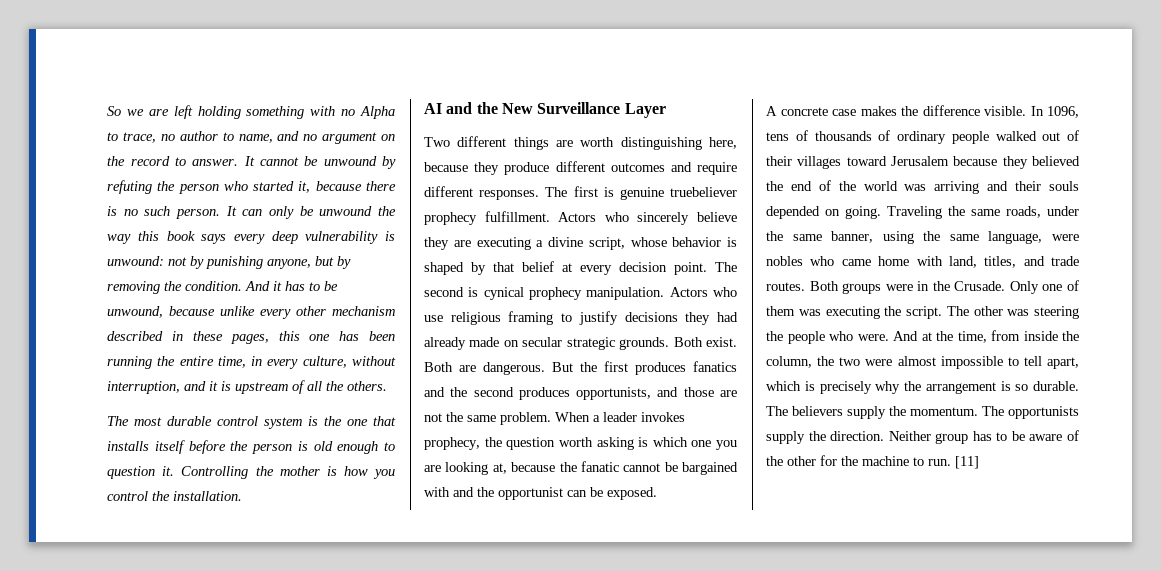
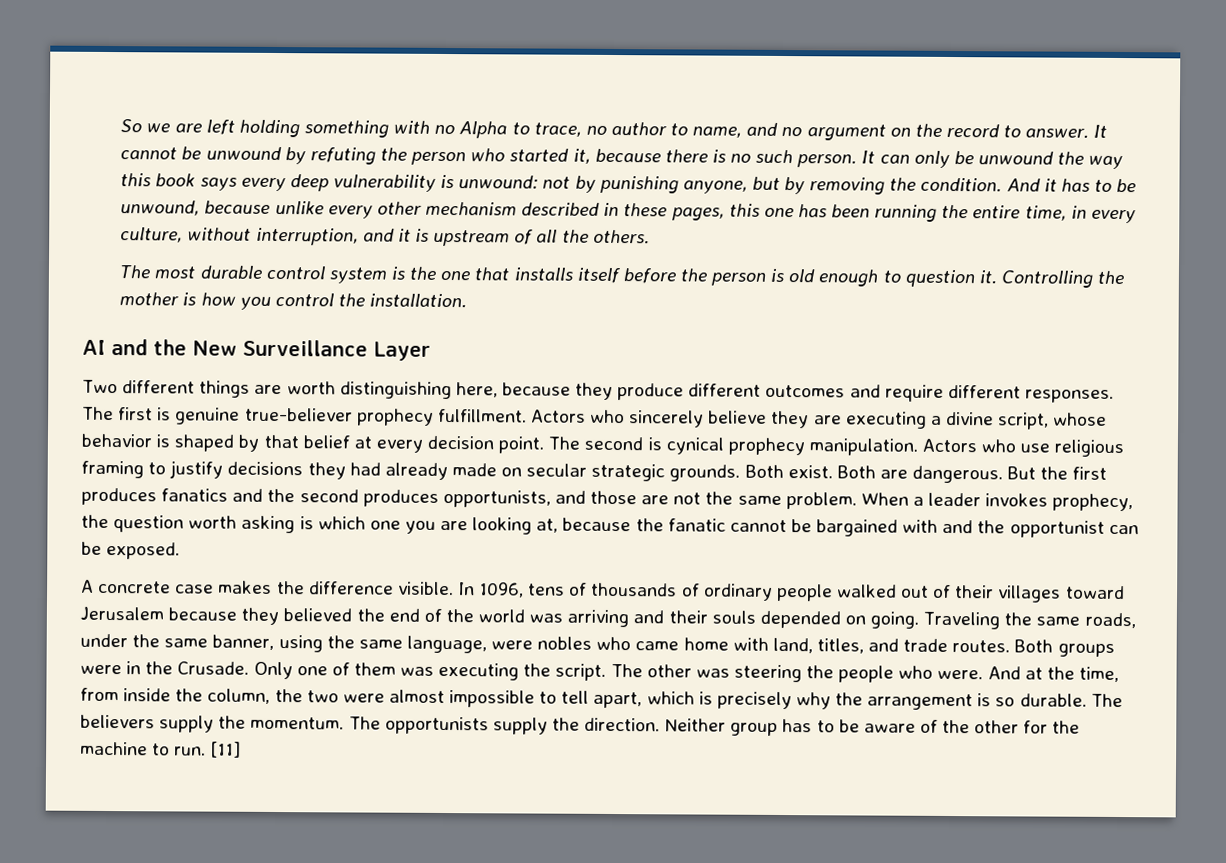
[670,187,737,197] truebeliever -> [244,407,353,422] true-believer

